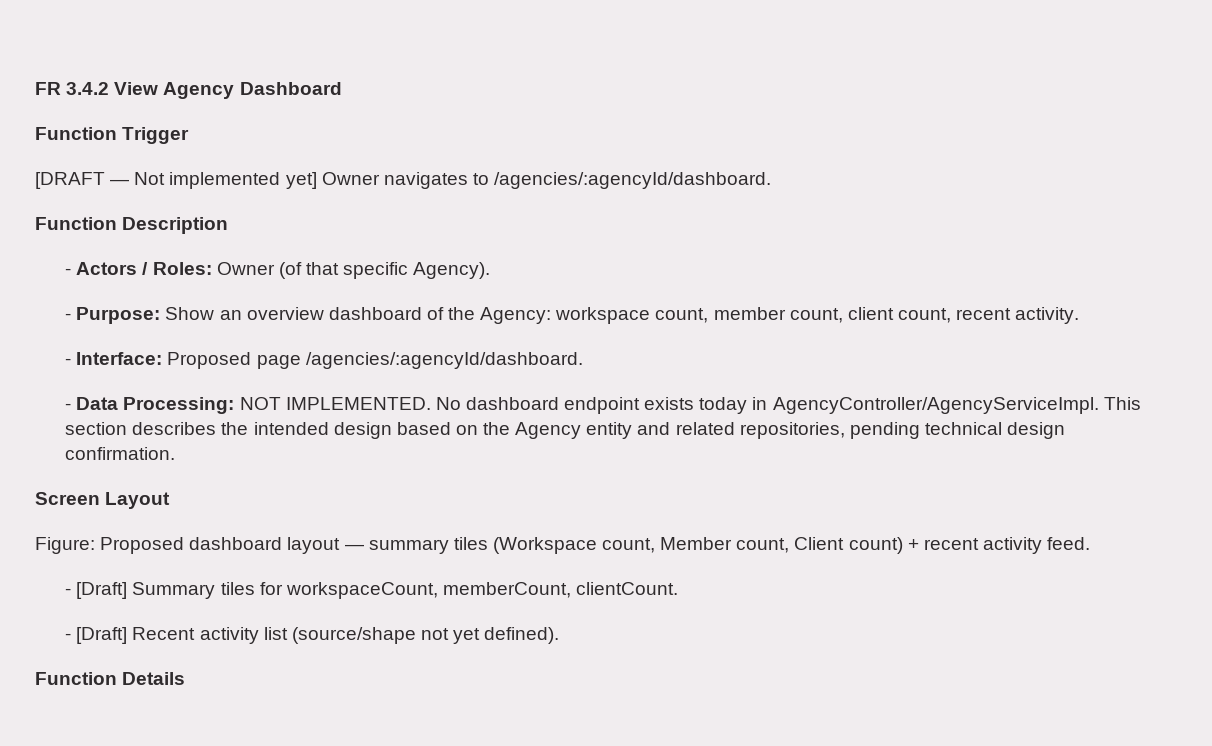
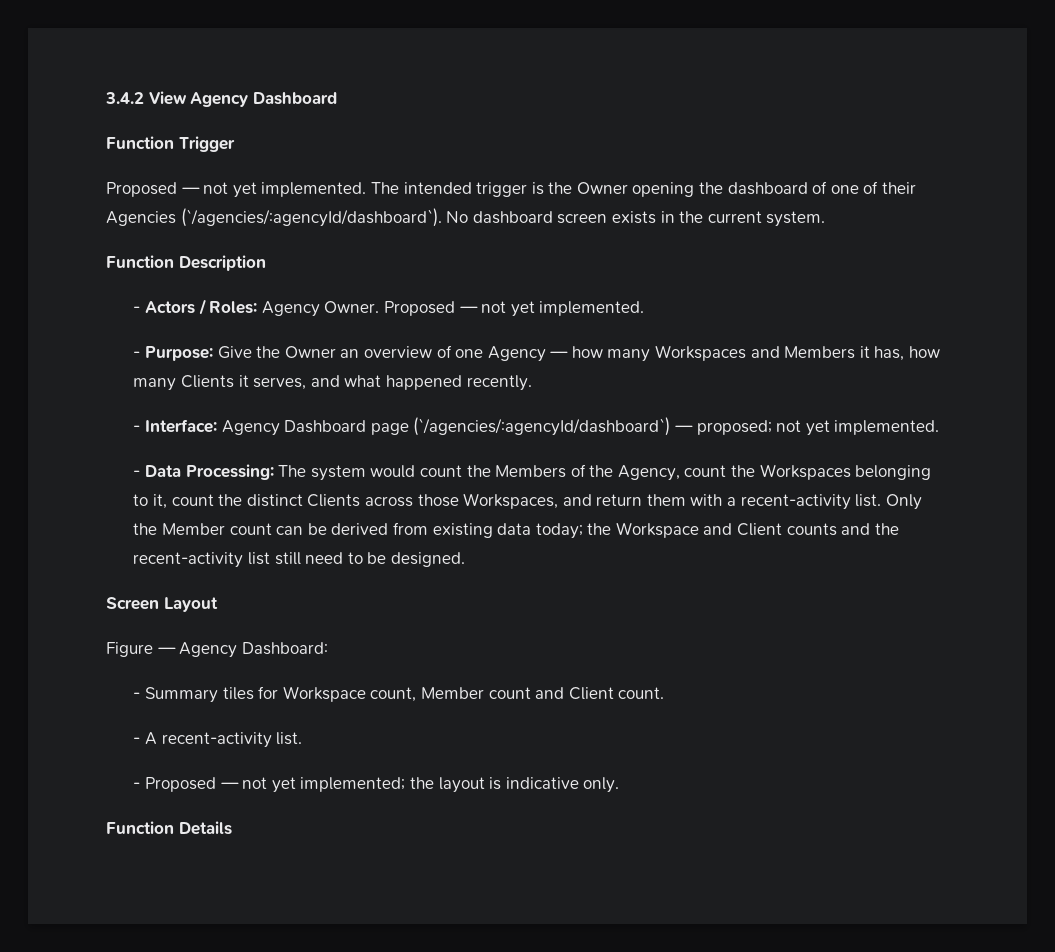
[35,82,61,95] FR -> (105, 98) none
[35,172,772,189] [DRAFT — Not implemented yet] Owner navigates to /agencies/:agencyId/dashboard. -> [106,181,917,198] [106,208,826,227] Proposed — not yet implemented. The intended trigger is the Owner opening the dashboard of one of their Agencies (`/agencies/:agencyId/dashboard`). No dashboard screen exists in the current system.
[216,262,491,279] [65,307,1080,324] [65,352,583,369] [65,397,1141,414] [65,422,1066,439] [65,447,176,460] [35,492,171,509] [35,537,1091,554] [65,582,128,599] Owner (of that specific Agency). // - Purpose: Show an overview dashboard of the Agency: workspace count, member count, client count, recent activity. // - Interface: Proposed page /agencies/:agencyId/dashboard. // - Data Processing: NOT IMPLEMENTED. No dashboard endpoint exists today in AgencyController/AgencyServiceImpl. This section describes the intended design based on the Agency entity and related repositories, pending technical design confirmation. // Screen Layout // Figure: Proposed dashboard layout — summary tiles (Workspace count, Member count, Client count) + recent activity feed. // - [Draft] -> [261,301,645,317] [133,345,941,362] [133,375,532,391] [133,417,940,436] [133,464,932,481] [133,493,922,510] [133,522,899,539] [133,552,465,568] [106,597,218,612] [106,642,328,658] [133,692,141,699] Agency Owner. Proposed — not yet implemented. // - Purpose: Give the Owner an overview of one Agency — how many Workspaces and Members it has, how many Clients it serves, and what happened recently. // - Interface: Agency Dashboard page (`/agencies/:agencyId/dashboard`) — proposed; not yet implemented. // - Data Processing: The system would count the Members of the Agency, count the Workspaces belonging to it, count the distinct Clients across those Workspaces, and return them with a recent-activity list. Only the Member count can be derived from existing data today; the Workspace and Client counts and the recent-activity list still need to be designed. // Screen Layout // Figure — Agency Dashboard: // -
[285,582,679,599] [65,627,560,644] workspaceCount, memberCount, clientCount. // - [Draft] Recent activity list (source/shape not yet defined). -> [282,686,665,702] [133,732,303,748] [133,777,620,793] Workspace count, Member count and Client count. // - A recent-activity list. // - Proposed — not yet implemented; the layout is indicative only.

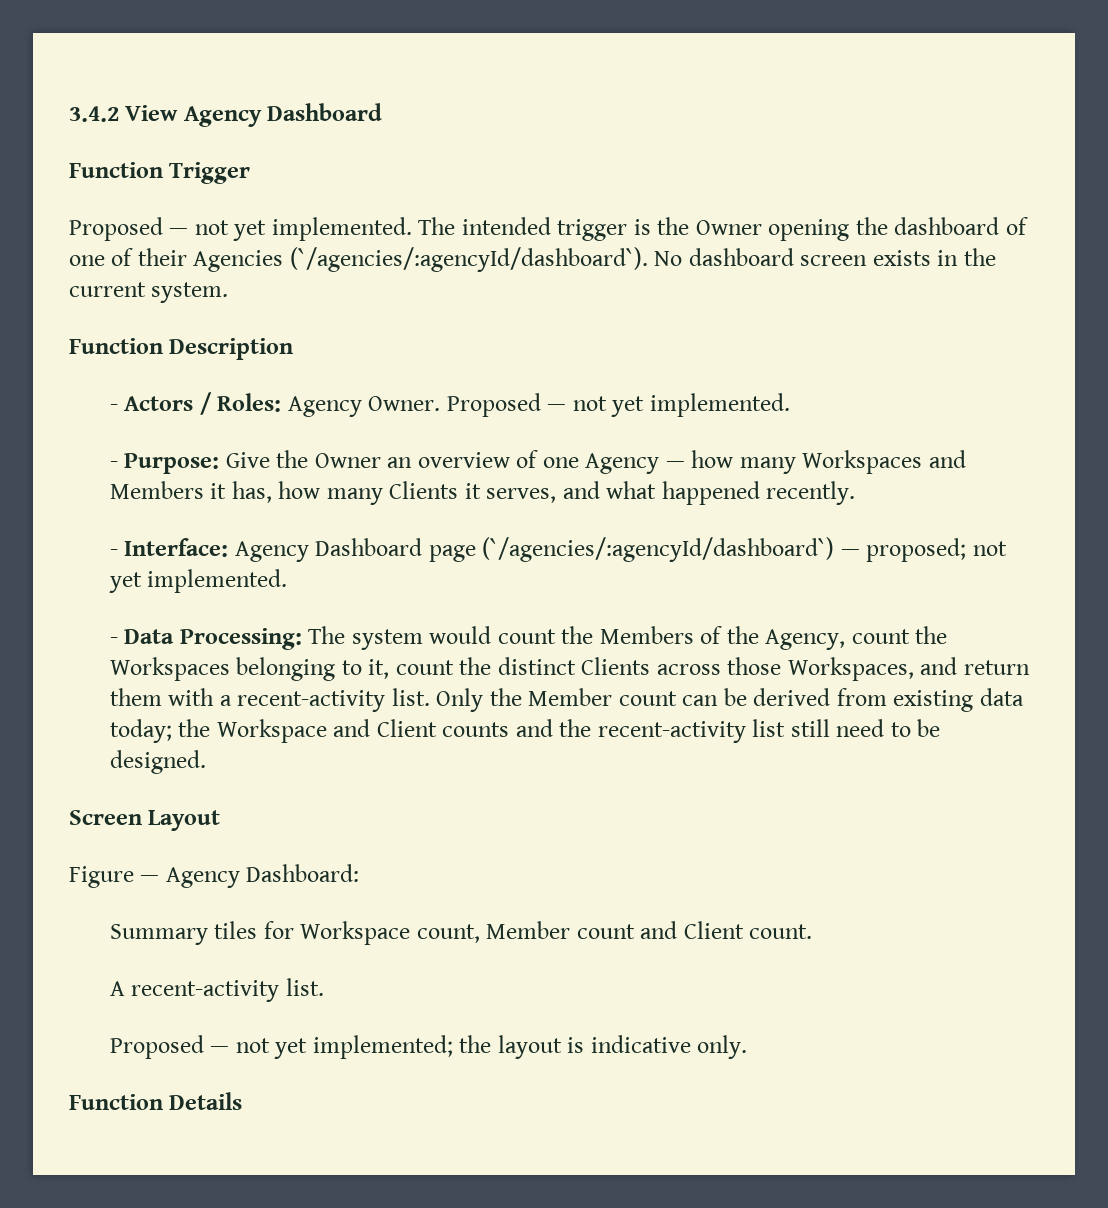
[133,692,141,699] - -> (360, 873) none
[133,737,141,744] - -> (813, 931) none
[133,782,141,789] - -> (324, 987) none

